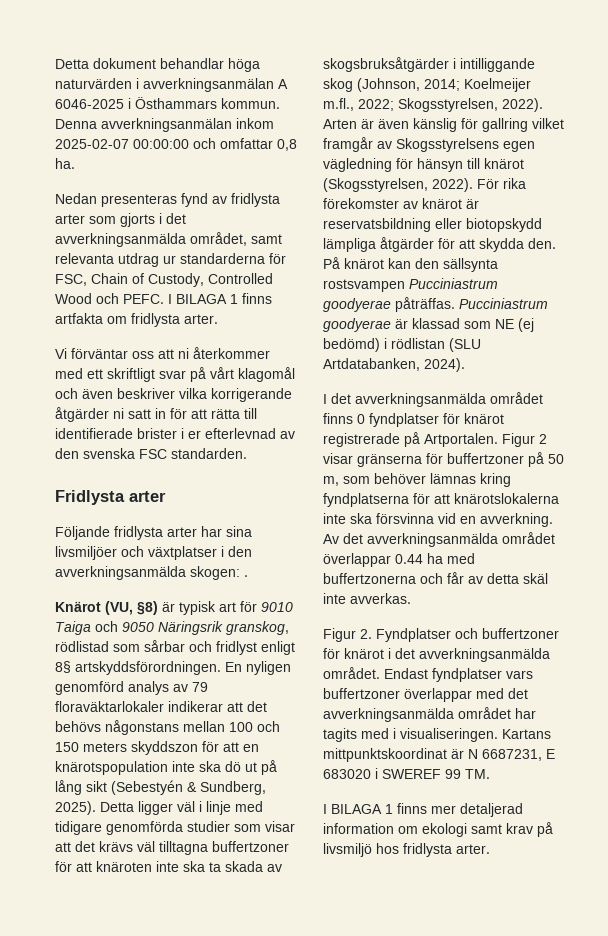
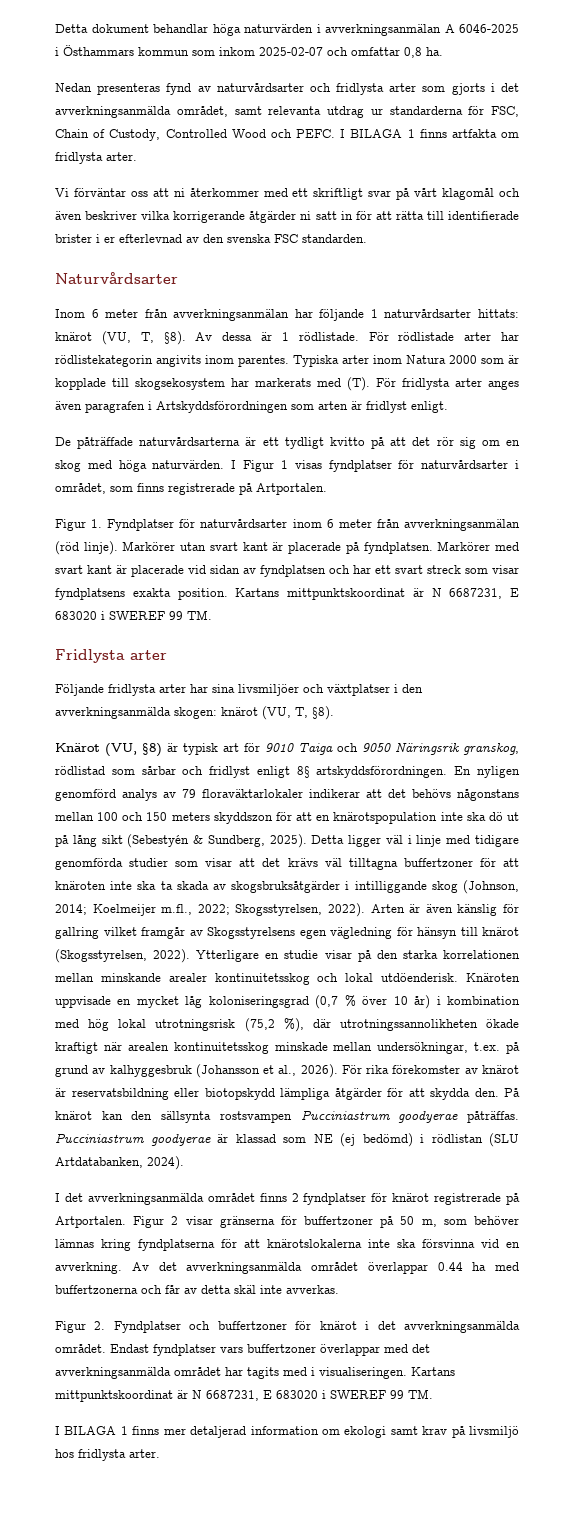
[221,98,280,109] [55,118,232,132] kommun. Denna avverkningsanmälan -> [138,47,215,56] kommun som
[133,139,189,149] 00:00:00 -> (323, 51) none
(227, 200) none -> [216,83,331,92] naturvårdsarter och
(247, 453) none -> [55,272,178,284] [55,309,519,321] [55,331,519,345] [55,355,519,367] [55,377,519,391] [55,401,448,413] [55,437,520,449] [55,460,519,472] [55,483,327,495] [55,519,520,531] [55,541,519,555] [55,565,519,577] [55,588,519,600] [55,610,212,620] // Naturvårdsarter // Inom 6 meter från avverkningsanmälan har följande 1 naturvårdsarter hittats: knärot (VU, T, §8). Av dessa är 1 rödlistade. För rödlistade arter har rödlistekategorin angivits inom parentes. Typiska arter inom Natura 2000 som är kopplade till skogsekosystem har markerats med (T). För fridlysta arter anges även paragrafen i Artskyddsförordningen som arten är fridlyst enligt. // De påträffade naturvårdsarterna är ett tydligt kvitto på att det rör sig om en skog med höga naturvärden. I Figur 1 visas fyndplatser för naturvårdsarter i området, som finns registrerade på Artportalen. // Figur 1. Fyndplatser för naturvårdsarter inom 6 meter från avverkningsanmälan (röd linje). Markörer utan svart kant är placerade på fyndplatsen. Markörer med svart kant är placerade vid sidan av fyndplatsen och har ett svart streck som visar fyndplatsens exakta position. Kartans mittpunktskoordinat är N 6687231, E 683020 i SWEREF 99 TM.
[244,575,248,577] . -> [221,706,334,720] knärot (VU, T, §8).
(473, 185) none -> [196,950,520,962] [55,973,520,985] [55,995,520,1009] [55,1018,519,1032] [55,1042,520,1054] [55,1064,338,1078] Ytterligare en studie visar på den starka korrelationen mellan minskande arealer kontinuitetsskog och lokal utdöenderisk. Knäroten uppvisade en mycket låg koloniseringsgrad (0,7 % över 10 år) i kombination med hög lokal utrotningsrisk (75,2 %), där utrotningssannolikheten ökade kraftigt när arealen kontinuitetsskog minskade mellan undersökningar, t.ex. på grund av kalhyggesbruk (Johansson et al., 2026).
[357,414,365,424] 0 -> [291,1193,299,1202] 2

